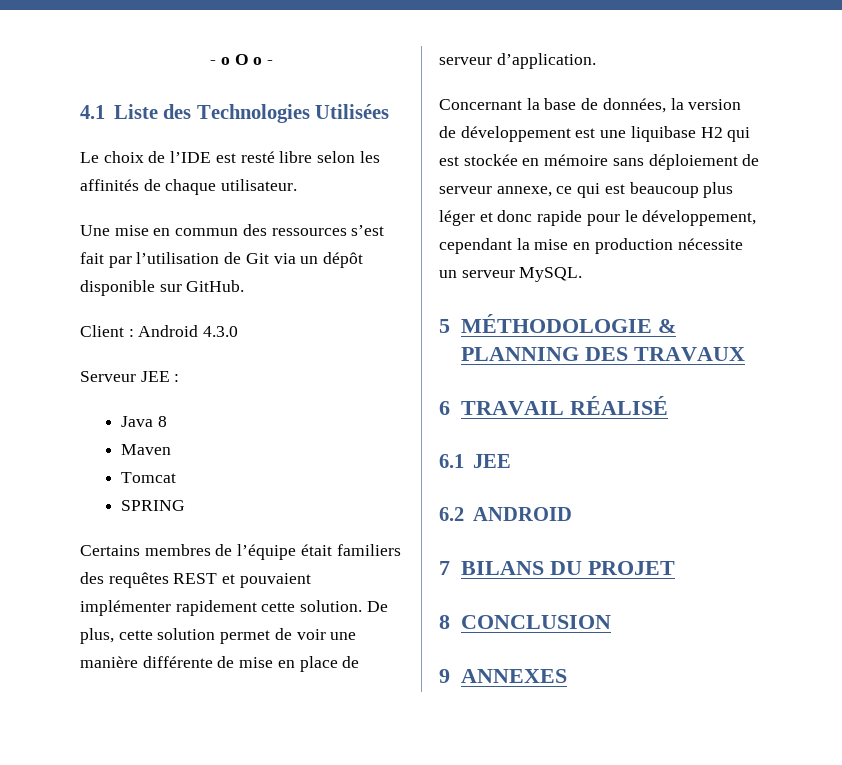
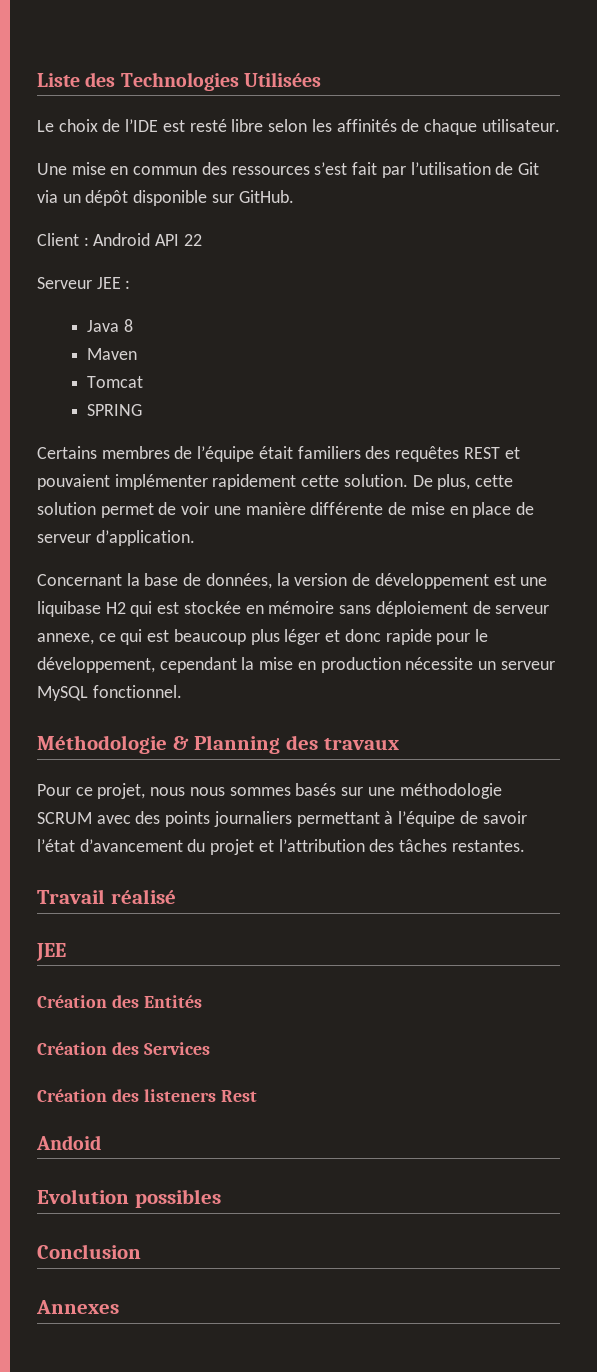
[210,54,273,65] [80,105,105,119] - o O o - // 4.1 -> (37, 80) none
[203,326,239,337] 4.3.0 -> [155,234,202,246] API 22
[519,267,583,282] [439,314,677,333] [461,347,746,361] [439,396,669,415] [439,454,511,468] [439,507,572,521] [439,561,676,575] [439,615,612,629] [439,669,568,683] MySQL. // 5 MÉTHODOLOGIE & PLANNING DES TRAVAUX // 6 TRAVAIL RÉALISÉ // 6.1 JEE // 6.2 ANDROID // 7 BILANS DU PROJET // 8 CONCLUSION // 9 ANNEXES -> [37,685,182,701] [37,735,399,754] [37,783,502,799] [37,811,527,827] [37,839,525,855] [37,889,176,904] [36,943,66,961] [37,995,202,1008] [37,1042,210,1055] [37,1089,257,1102] [36,1135,101,1150] [37,1189,221,1208] [37,1244,141,1259] [36,1300,119,1314] MySQL fonctionnel. // Méthodologie & Planning des travaux // Pour ce projet, nous nous sommes basés sur une méthodologie SCRUM avec des points journaliers permettant à l’équipe de savoir l’état d’avancement du projet et l’attribution des tâches restantes. // Travail réalisé // JEE // Création des Entités // Création des Services // Création des listeners Rest // Andoid // Evolution possibles // Conclusion // Annexes

